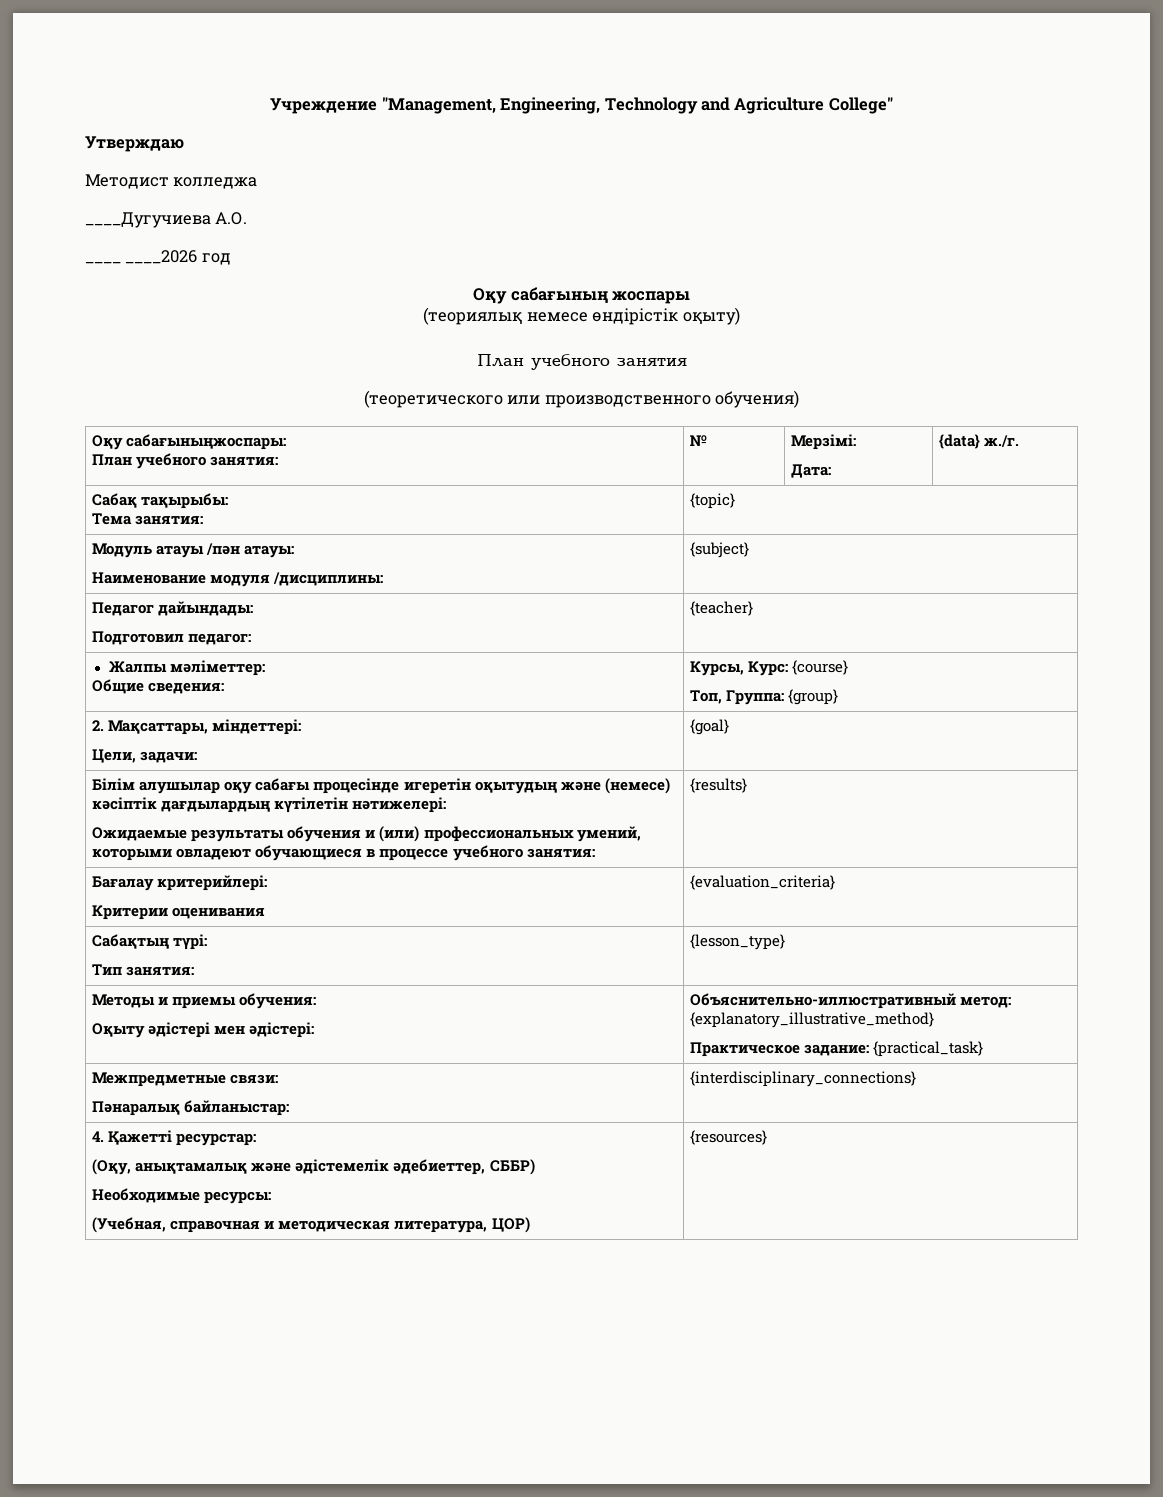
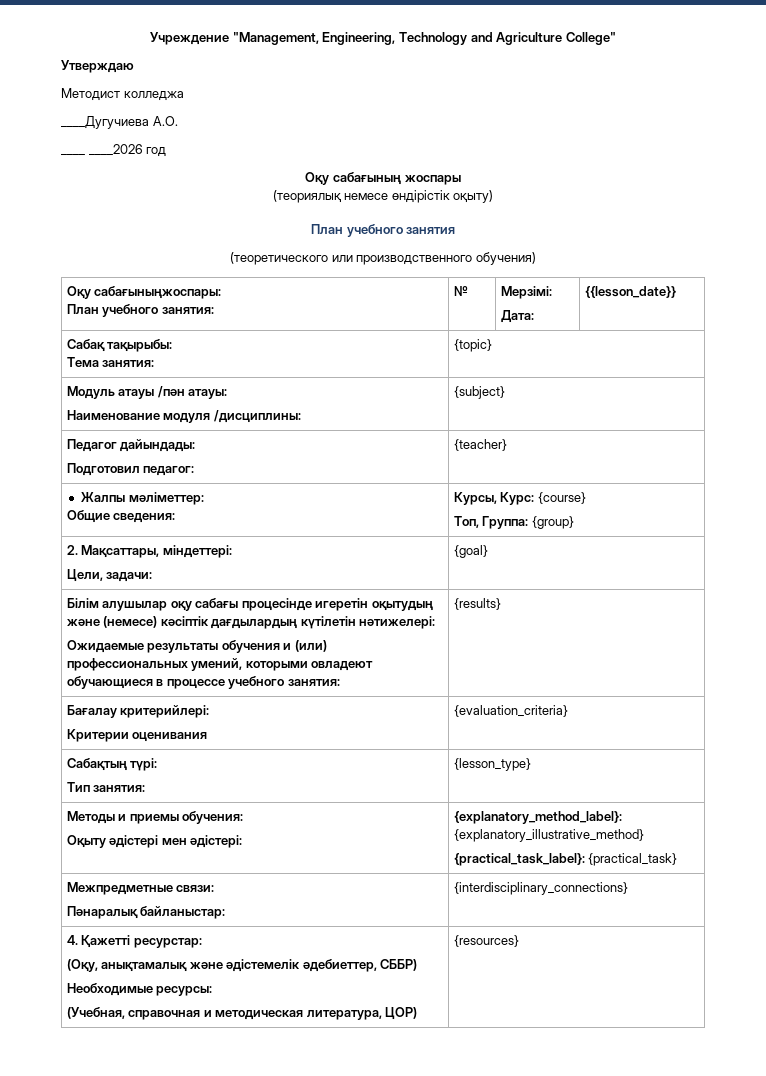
[939,434,1020,449] {data} ж./г. -> [584,286,676,298] {{lesson_date}}
[690,993,1012,1009] Объяснительно-иллюстративный метод: -> [453,811,622,824] {explanatory_method_label}:
[690,1042,870,1057] Практическое задание: -> [453,853,585,866] {practical_task_label}:

